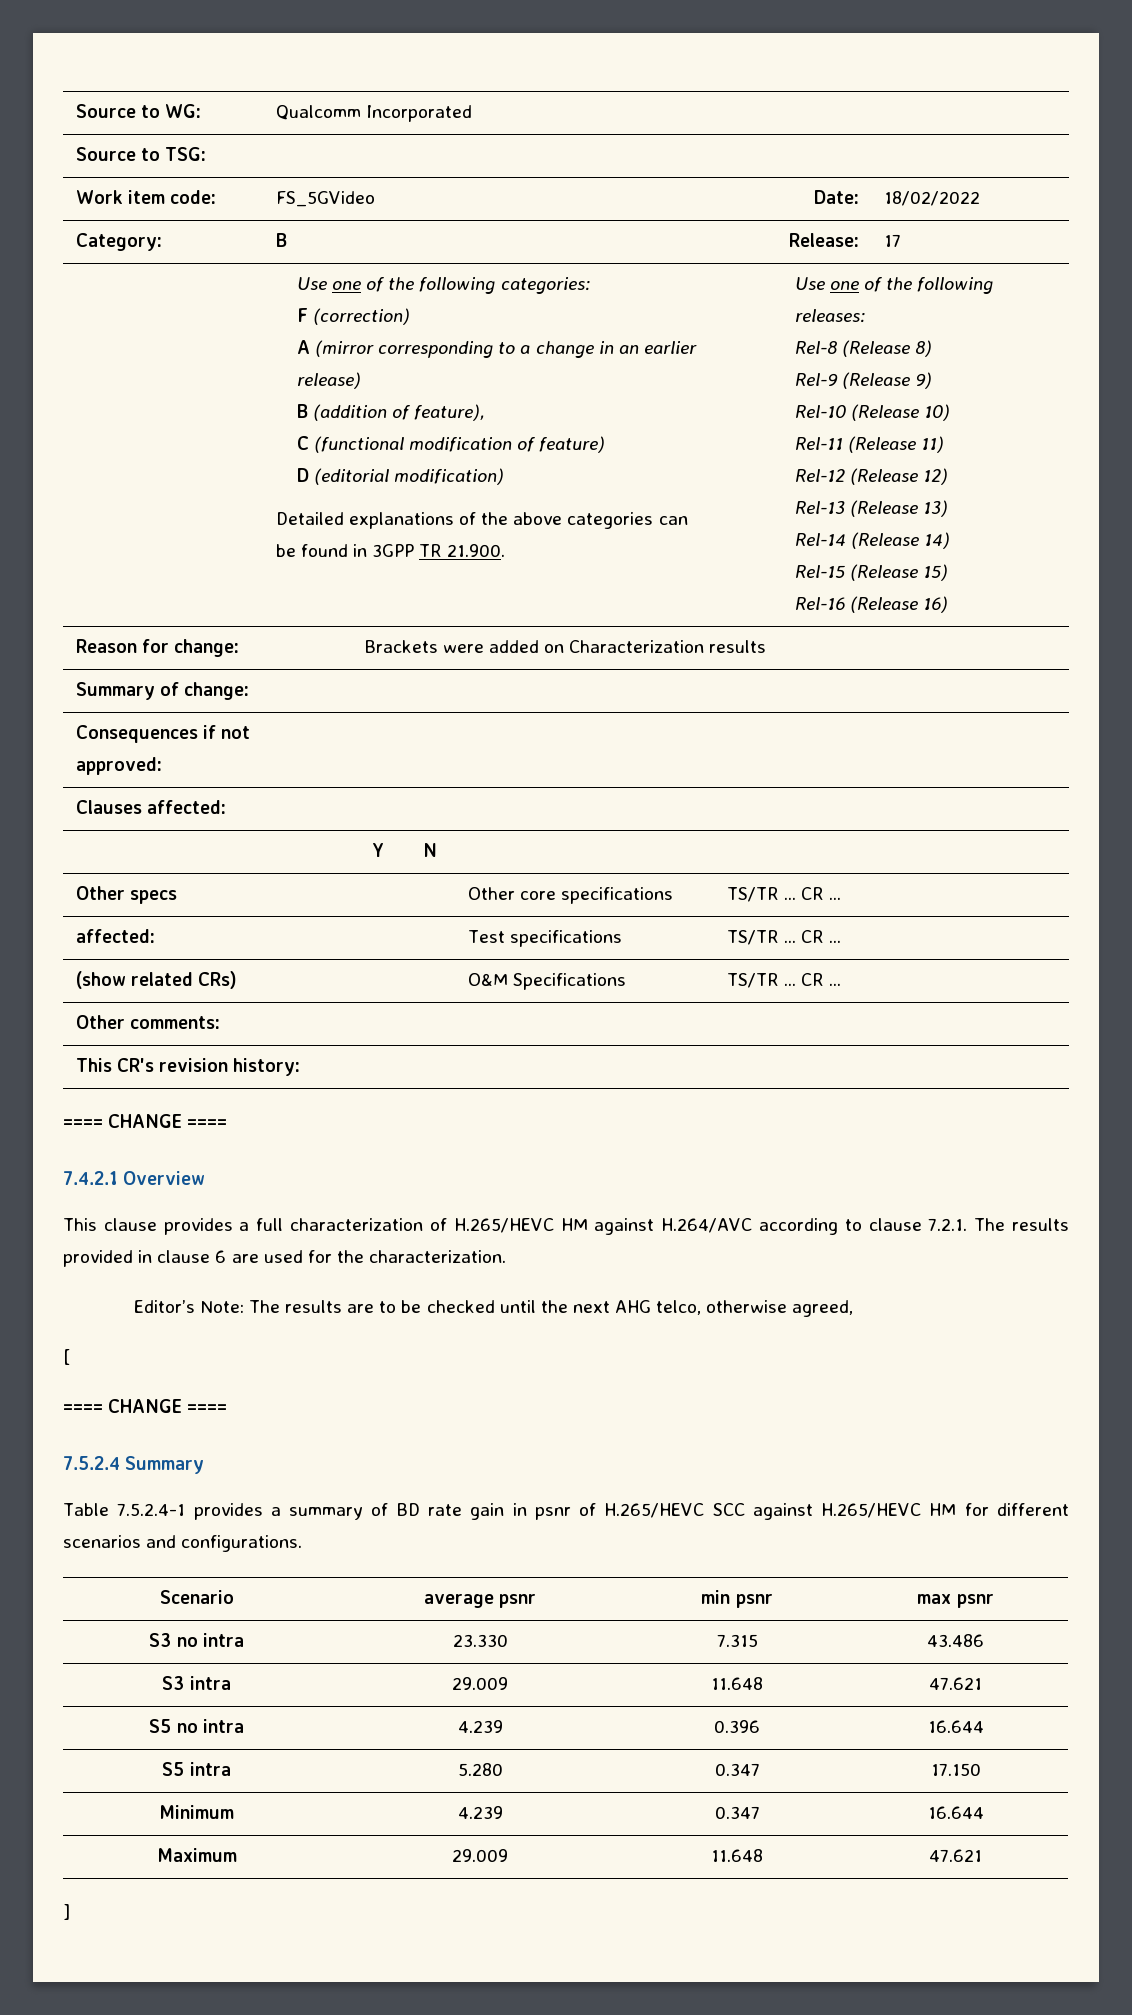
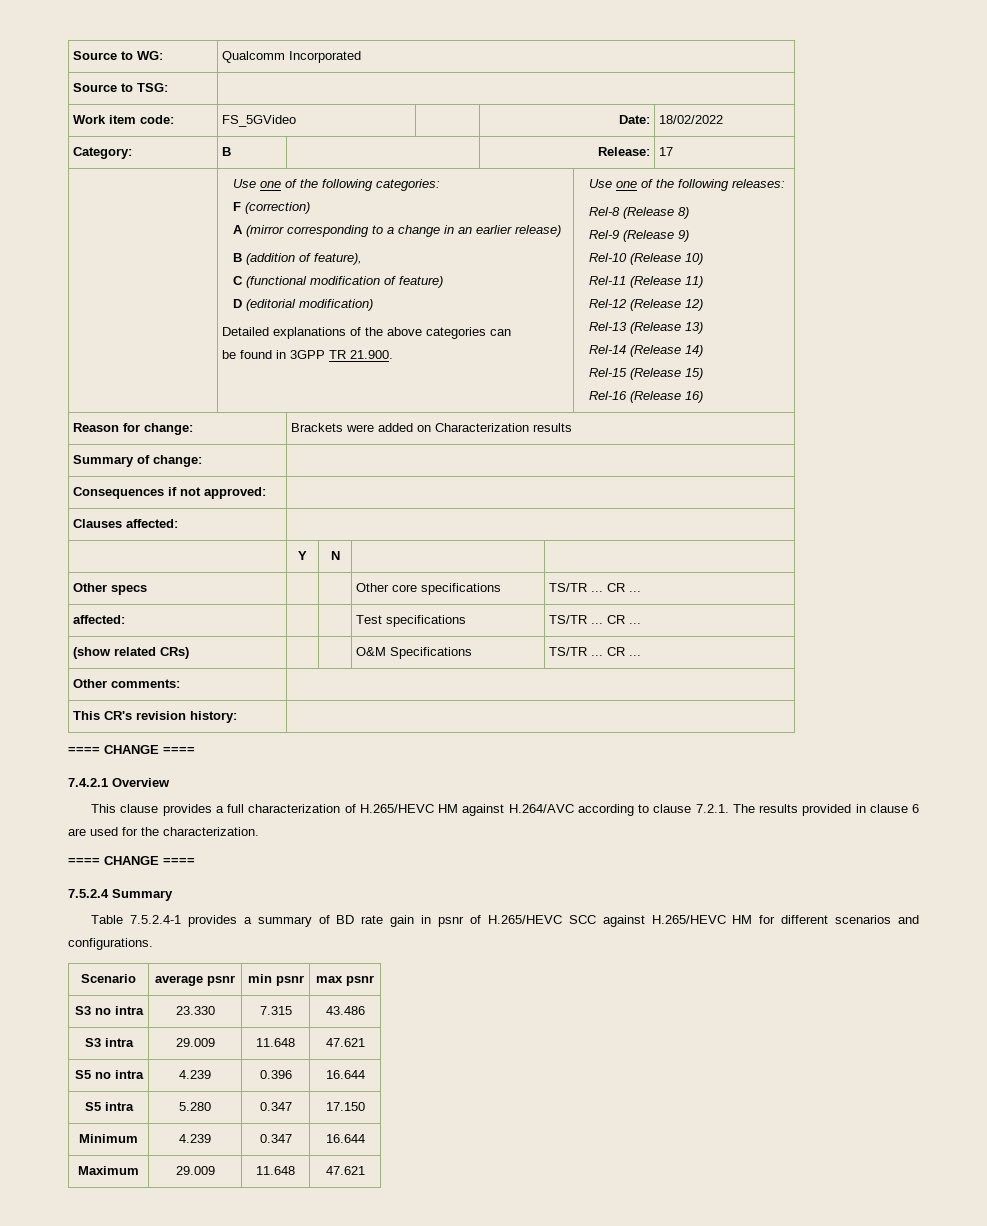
[133,1300,854,1317] [63,1349,70,1365] // Editor’s Note: The results are to be checked until the next AHG telco, otherwise agreed, // [ -> (259, 831) none
[63,1904,70,1920] // ] -> (365, 1170) none

